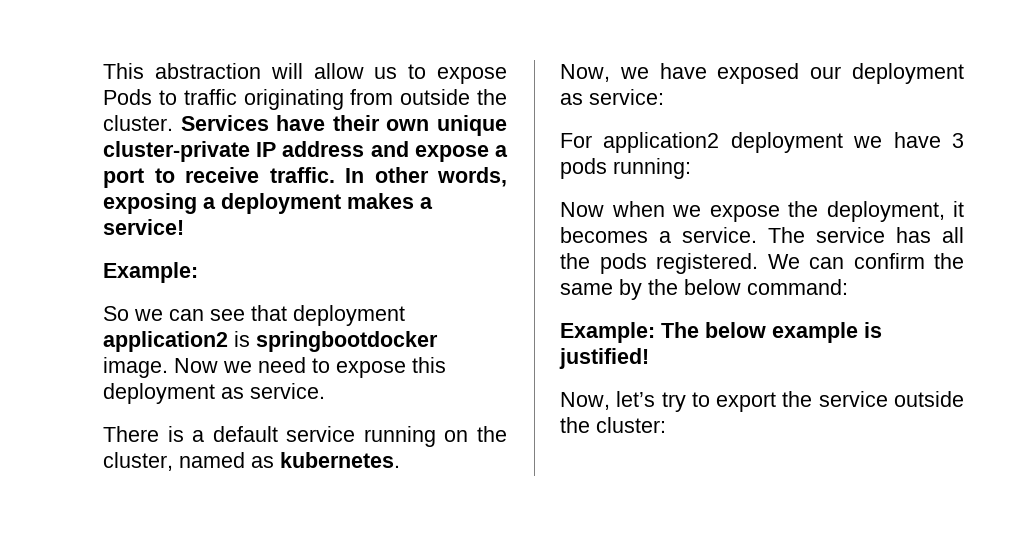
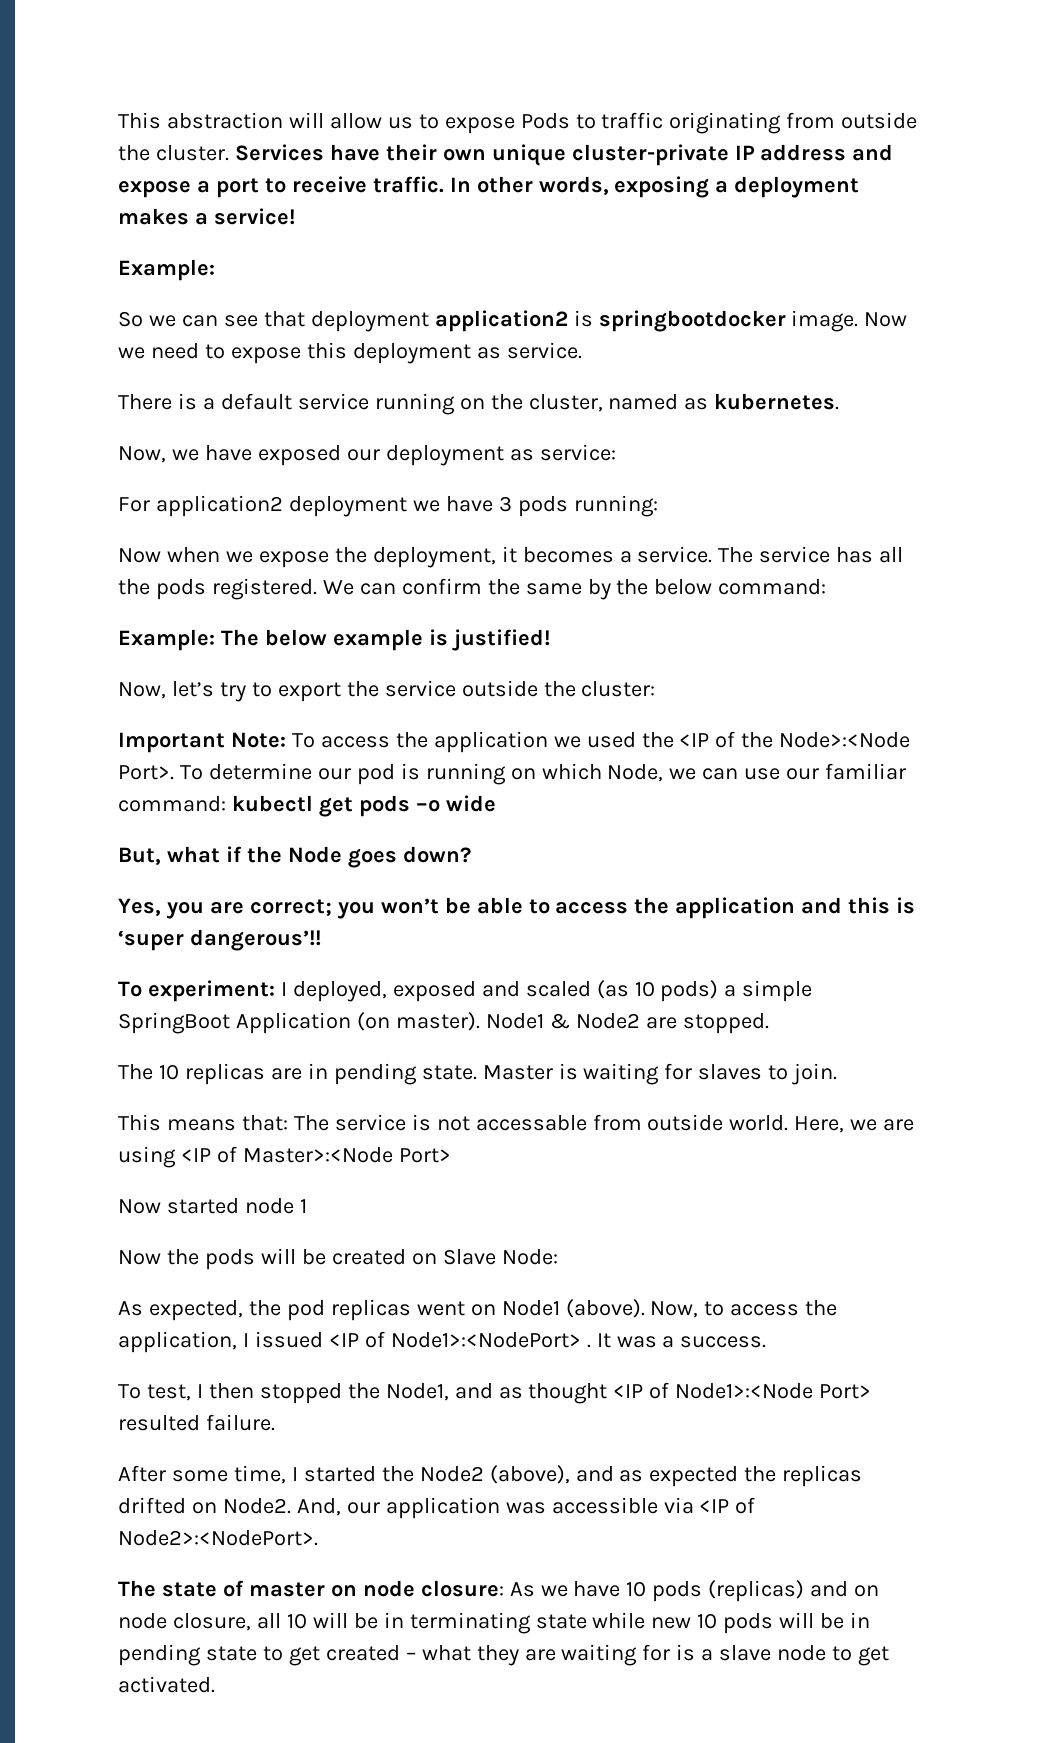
(666, 425) none -> [118,731,911,753] [118,763,907,785] [118,795,496,817] [118,846,471,868] [118,897,916,919] [118,929,321,951] [118,980,813,1002] [118,1012,769,1034] [118,1063,838,1085] [118,1114,915,1133] [118,1146,451,1168] [118,1198,307,1214] [118,1248,558,1270] [118,1299,838,1321] [118,1331,767,1353] [118,1382,872,1404] [118,1414,275,1431] [118,1465,863,1487] [118,1497,756,1519] [118,1530,318,1546] [118,1580,880,1602] [118,1612,871,1634] [118,1644,890,1666] [118,1676,215,1693] // Important Note: To access the application we used the <IP of the Node>:<Node Port>. To determine our pod is running on which Node, we can use our familiar command: kubectl get pods –o wide // But, what if the Node goes down? // Yes, you are correct; you won’t be able to access the application and this is ‘super dangerous’!! // To experiment: I deployed, exposed and scaled (as 10 pods) a simple SpringBoot Application (on master). Node1 & Node2 are stopped. // The 10 replicas are in pending state. Master is waiting for slaves to join. // This means that: The service is not accessable from outside world. Here, we are using <IP of Master>:<Node Port> // Now started node 1 // Now the pods will be created on Slave Node: // As expected, the pod replicas went on Node1 (above). Now, to access the application, I issued <IP of Node1>:<NodePort> . It was a success. // To test, I then stopped the Node1, and as thought <IP of Node1>:<Node Port> resulted failure. // After some time, I started the Node2 (above), and as expected the replicas drifted on Node2. And, our application was accessible via <IP of Node2>:<NodePort>. // The state of master on node closure: As we have 10 pods (replicas) and on node closure, all 10 will be in terminating state while new 10 pods will be in pending state to get created – what they are waiting for is a slave node to get activated.

